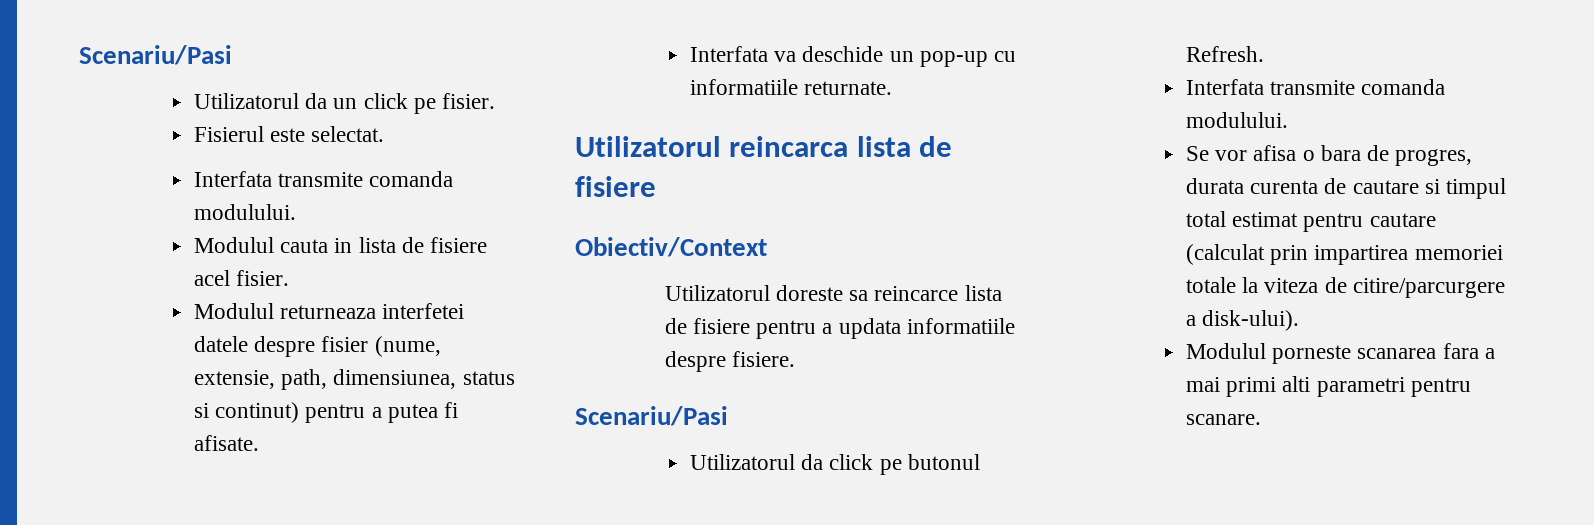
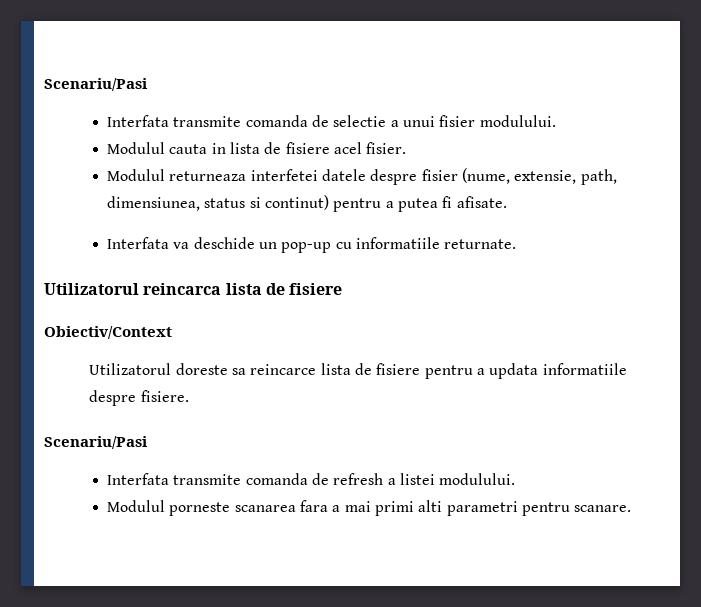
[79,45,232,65] [193,93,496,114] [193,126,385,142] [193,171,454,187] Scenariu/Pasi // Utilizatorul da un click pe fisier. // Fisierul este selectat. // Interfata transmite comanda -> [44,78,148,91] [107,115,476,127] Scenariu/Pasi // Interfata transmite comanda de selectie a unui fisier
[689,454,980,475] [1185,46,1264,62] [1185,79,1446,95] [1185,112,1288,128] [1185,145,1473,166] [1185,178,1507,199] [1185,211,1436,232] [1185,244,1503,265] [1185,277,1505,298] [1185,310,1300,331] Utilizatorul da click pe butonul Refresh. // Interfata transmite comanda modulului. // Se vor afisa o bara de progres, durata curenta de cautare si timpul total estimat pentru cautare (calculat prin impartirea memoriei totale la viteza de citire/parcurgere a disk-ului). -> [107,473,516,485] Interfata transmite comanda de refresh a listei modulului.

